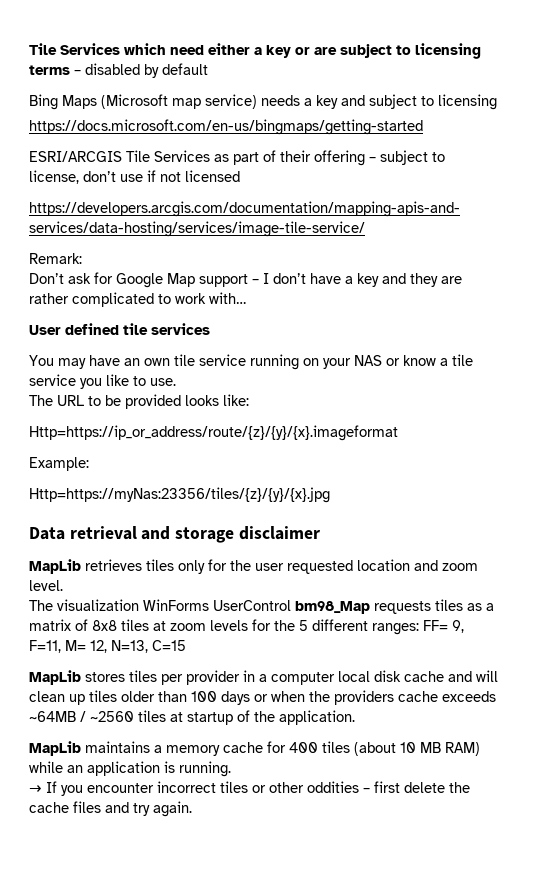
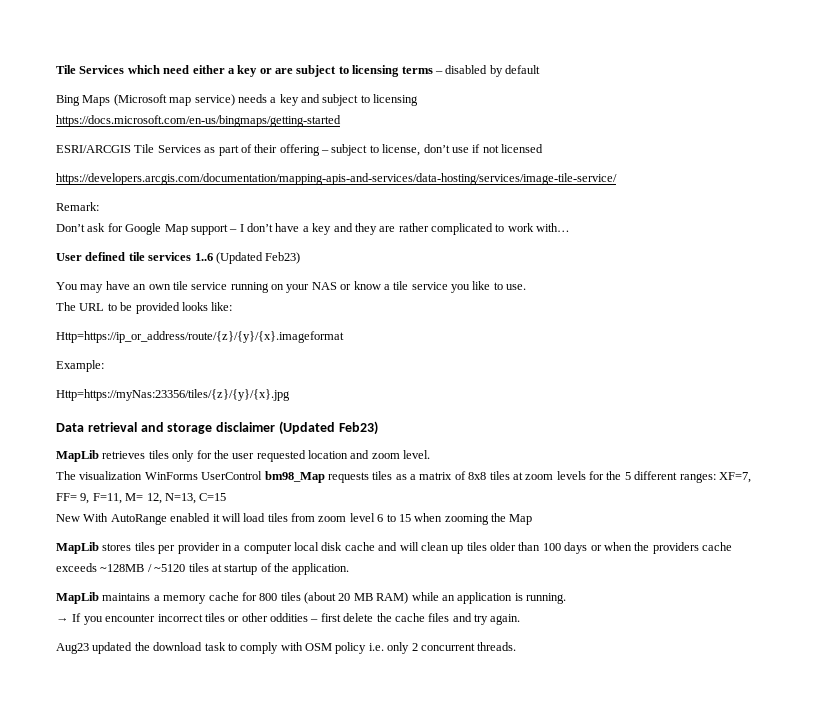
(210, 329) none -> [194,252,301,264] 1..6 (Updated Feb23)
(320, 533) none -> [278,421,378,435] (Updated Feb23)
(419, 629) none -> [718,472,751,483] XF=7,
(186, 645) none -> [56,513,533,525] // New With AutoRange enabled it will load tiles from zoom level 6 to 15 when zooming the Map
[29,711,134,722] ~64MB / ~2560 -> [100,564,186,572] ~128MB / ~5120
[289,742,318,753] 400 -> [259,593,278,601] 800
[400,742,416,753] 10 -> [338,593,351,601] 20
(192, 809) none -> [56,642,517,654] // Aug23 updated the download task to comply with OSM policy i.e. only 2 concurrent threads.

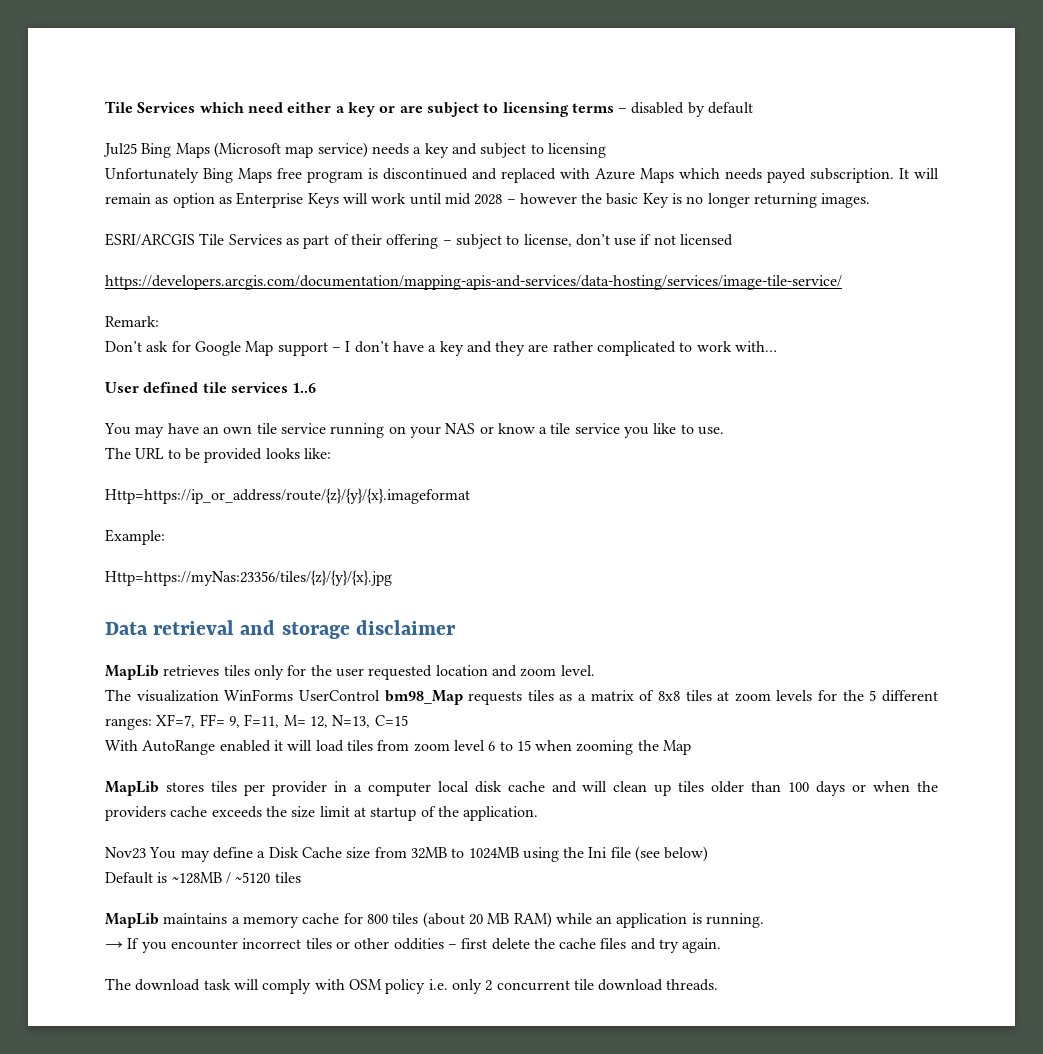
(540, 69) none -> [103,143,137,157] Jul25
[56,115,341,127] https://docs.microsoft.com/en-us/bingmaps/getting-started -> [105,168,939,183] [105,192,871,208] Unfortunately Bing Maps free program is discontinued and replaced with Azure Maps which needs payed subscription. It will remain as option as Enterprise Keys will work until mid 2028 – however the basic Key is no longer returning images.
[215,252,301,264] (Updated Feb23) -> (317, 388) none
[278,421,378,435] (Updated Feb23) -> (456, 627) none
[56,514,80,522] New -> (408, 720) none
[100,563,209,572] ~128MB / ~5120 tiles -> [265,806,350,818] the size limit
(350, 569) none -> [105,846,709,862] [105,872,301,884] // Nov23 You may define a Disk Cache size from 32MB to 1024MB using the Ini file (see below) // Default is ~128MB / ~5120 tiles
[56,642,150,654] Aug23 updated the -> [105,978,131,990] The
[227,643,237,651] to -> [233,979,259,990] will
(475, 647) none -> [573,979,664,991] tile download

